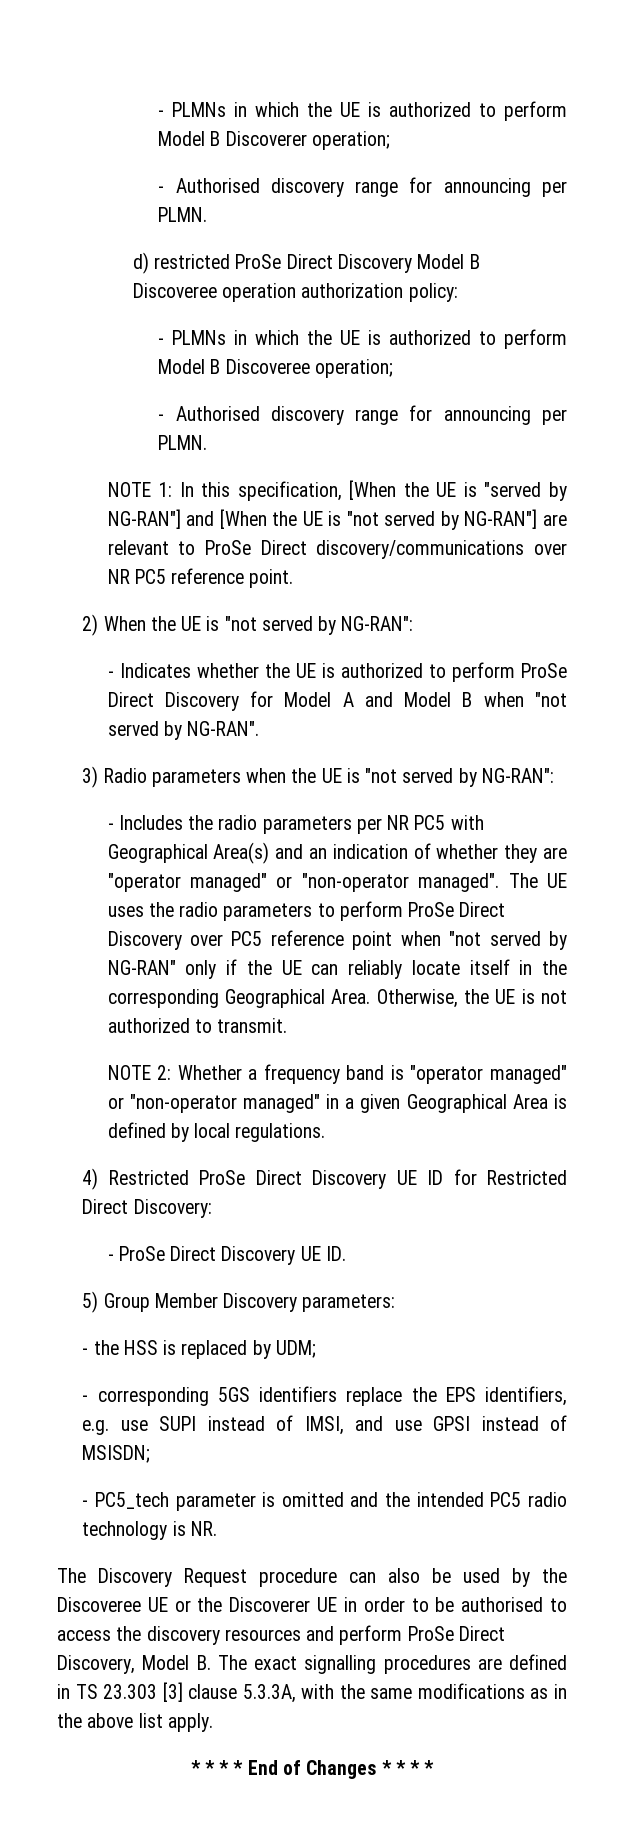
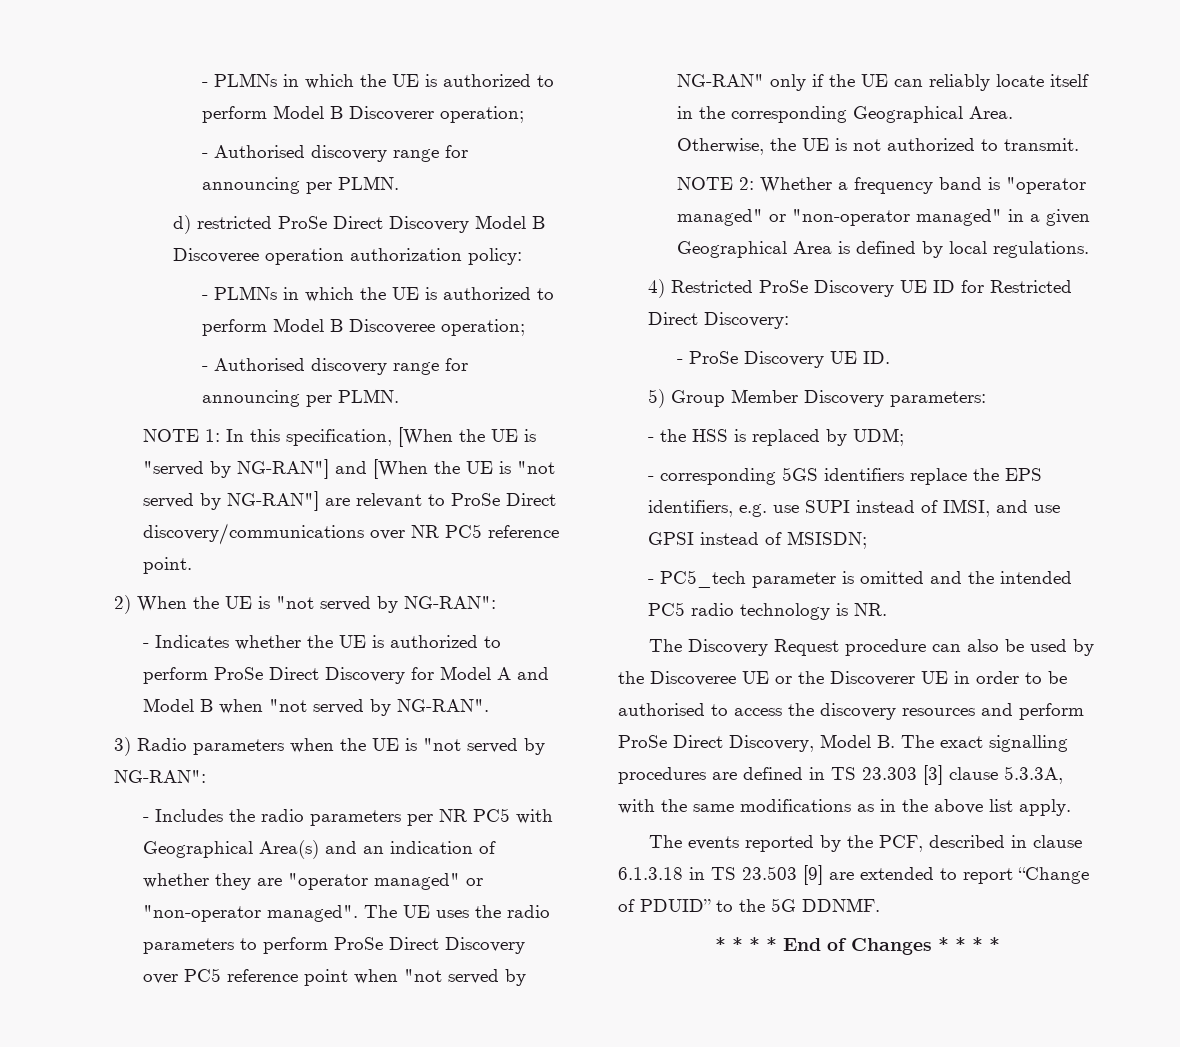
[255,1170,302,1185] Direct -> (808, 286) none
[170,1246,217,1261] Direct -> (739, 357) none
(213, 1722) none -> [649,835,1083,852] [618,865,1089,885] [618,898,880,912] // The events reported by the PCF, described in clause 6.1.3.18 in TS 23.503 [9] are extended to report “Change of PDUID” to the 5G DDNMF.

